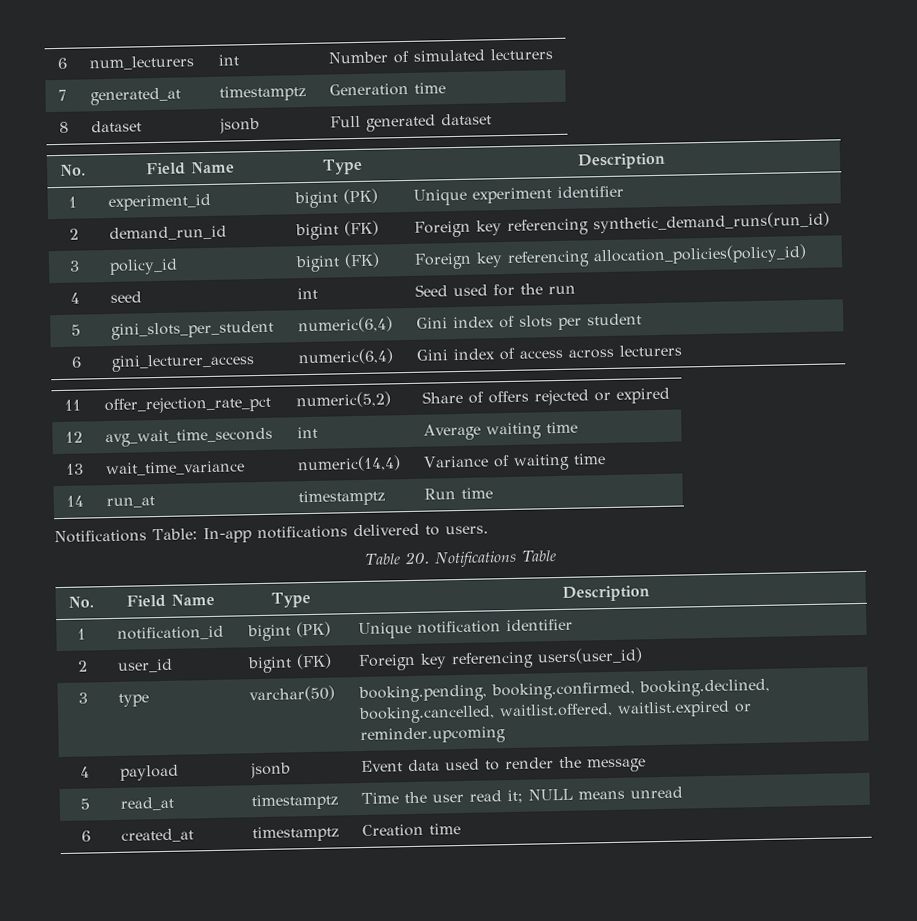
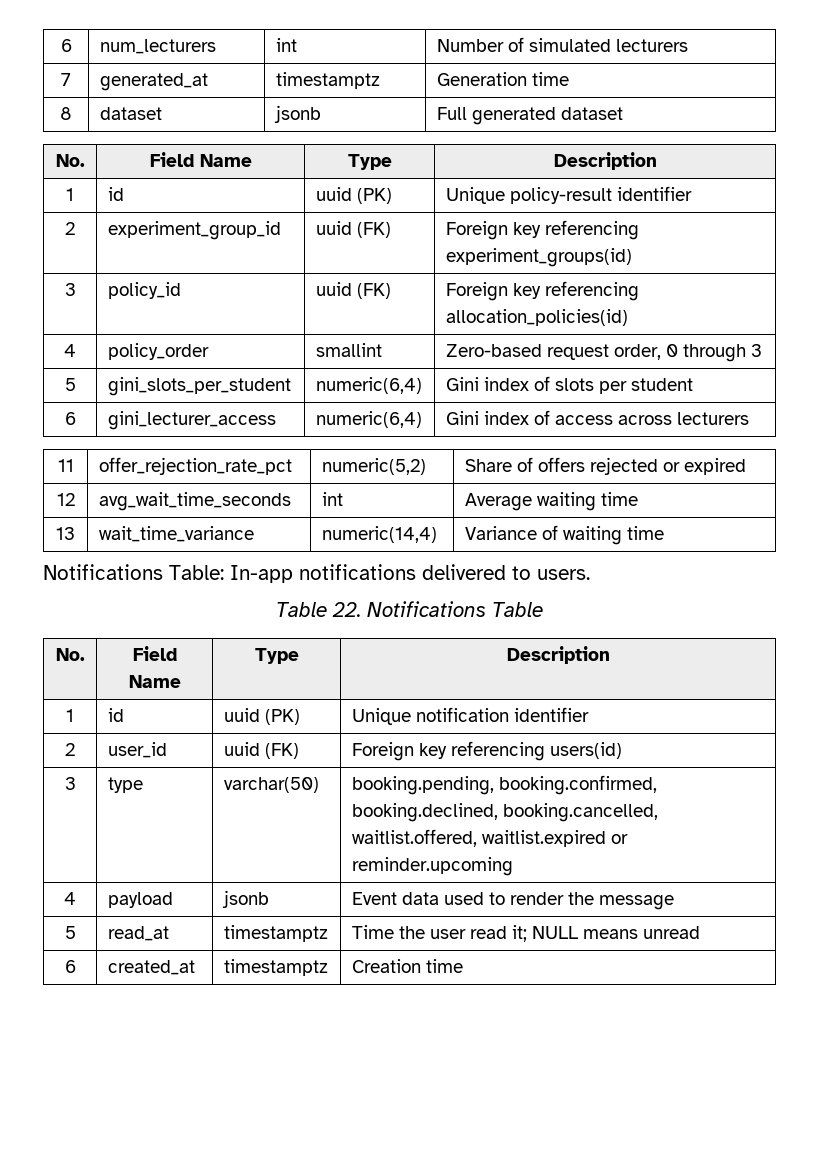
[107,193,211,211] [293,188,378,209] [412,185,624,206] [68,228,79,240] [108,225,227,241] [294,220,379,241] [413,211,830,238] experiment_id | bigint (PK) | Unique experiment identifier // 2 | demand_run_id | bigint (FK) | Foreign key referencing synthetic_demand_runs(run_id) -> [107,187,124,201] [315,187,392,204] [445,186,692,204] [65,222,75,235] [107,221,281,240] [315,221,391,238] [445,220,639,240] [445,248,632,267] id | uuid (PK) | Unique policy-result identifier // 2 | experiment_group_id | uuid (FK) | Foreign key referencing experiment_groups(id)
[294,252,380,273] [413,243,807,270] [69,292,80,304] [109,291,142,303] [296,287,318,300] [414,283,576,297] bigint (FK) | Foreign key referencing allocation_policies(policy_id) // 4 | seed | int | Seed used for the run -> [315,282,391,299] [445,281,639,301] [445,309,628,326] [64,344,76,357] [107,343,209,360] [315,343,382,357] [445,344,762,362] uuid (FK) | Foreign key referencing allocation_policies(id) // 4 | policy_order | smallint | Zero-based request order, 0 through 3
[65,495,84,507] [105,496,155,509] [297,489,385,507] [423,487,493,500] // 14 | run_at | timestamptz | Run time -> (664, 533) none
[403,551,430,565] 20. -> [332,602,361,617] 22.
[116,625,224,641] [246,624,291,642] notification_id | bigint -> [107,708,124,722] [223,708,260,722] id | uuid
[246,653,332,674] [357,647,643,672] bigint (FK) | Foreign key referencing users(user_id) -> [223,742,299,759] [351,741,622,761] uuid (FK) | Foreign key referencing users(id)

